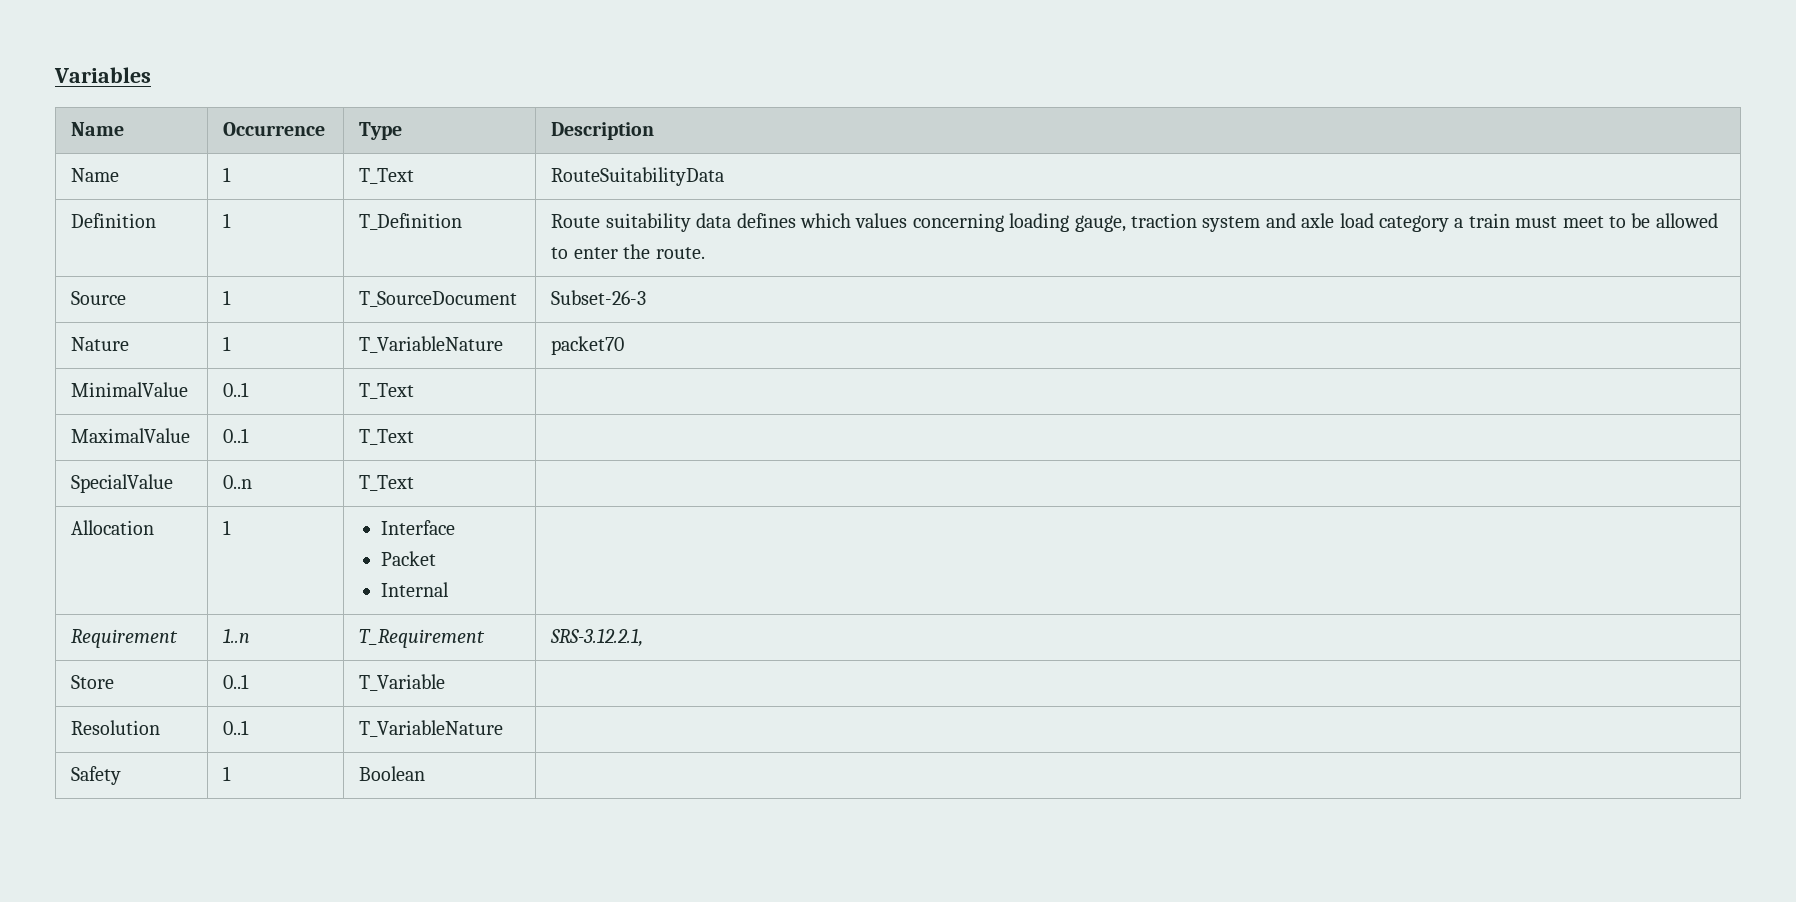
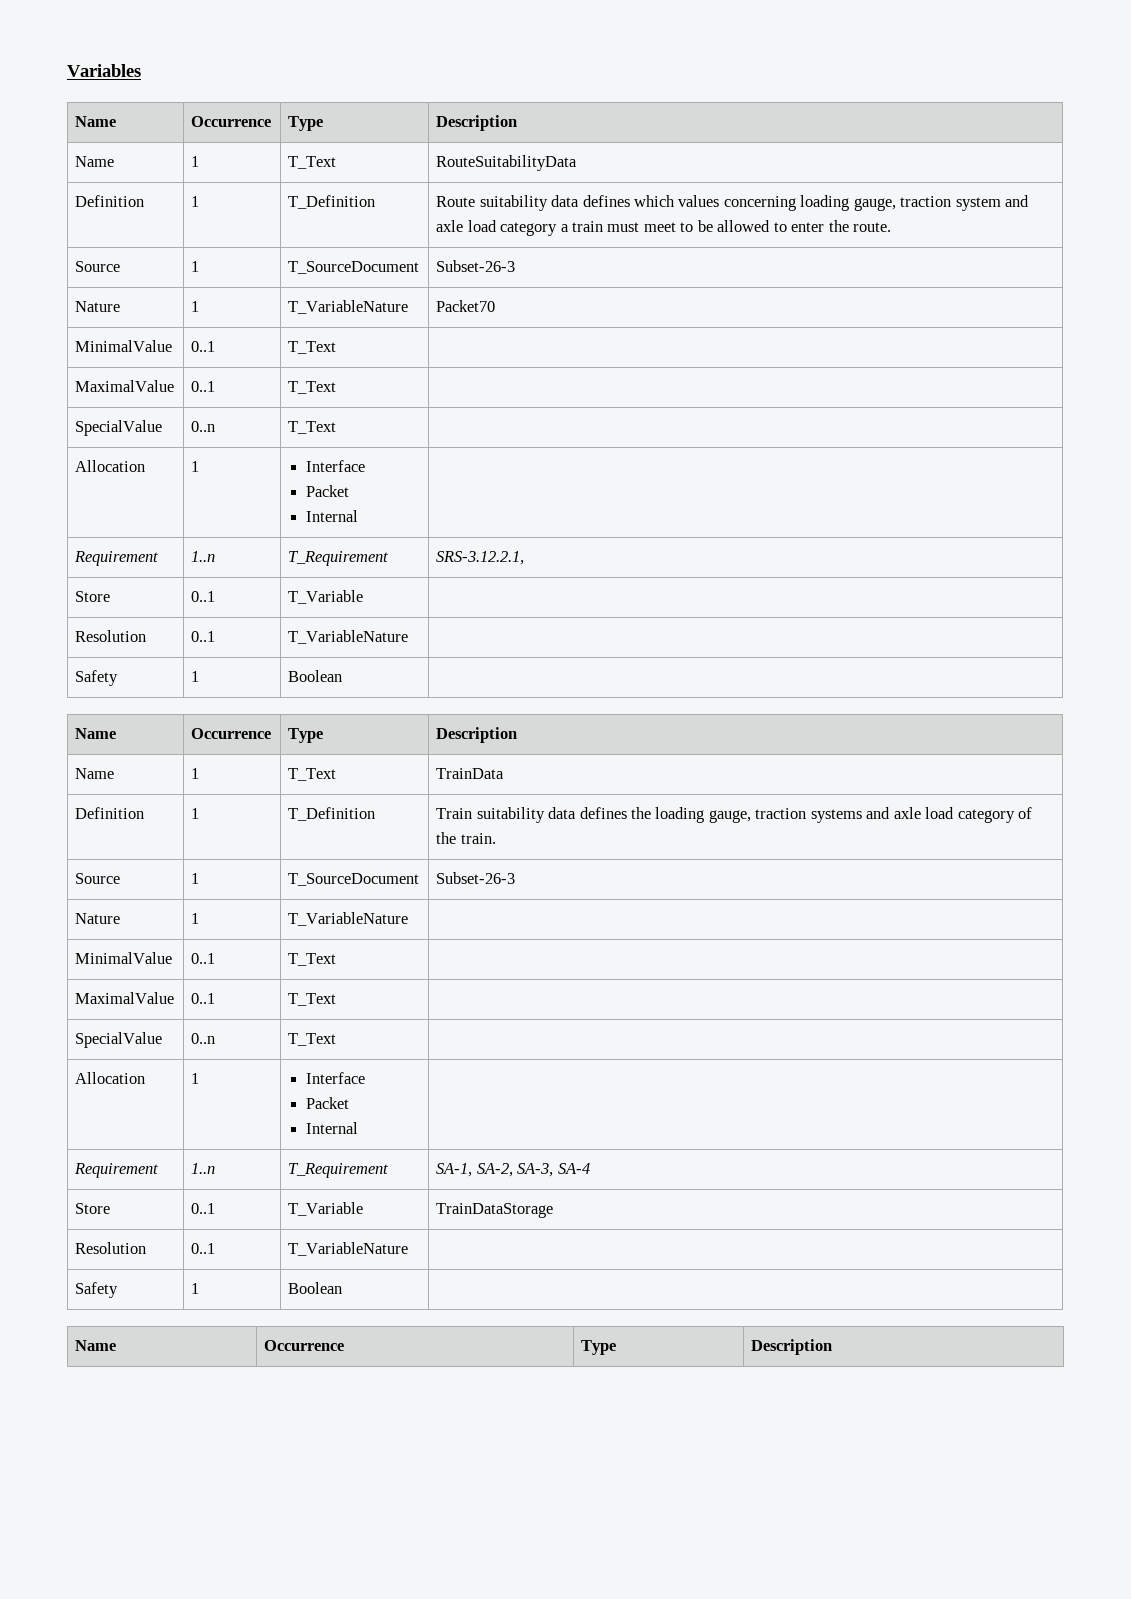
[551,336,625,355] packet70 -> [436,300,496,312] Packet70
(426, 773) none -> [75,728,117,739] [191,728,272,739] [288,728,324,743] [436,727,518,743] [75,768,115,779] [191,768,200,779] [288,768,337,781] [436,768,505,779] [75,807,145,819] [191,808,200,819] [288,807,376,821] [436,807,1033,823] [436,832,496,844] [75,873,121,884] [191,873,200,884] [288,873,420,886] [436,872,516,884] [75,913,121,924] [191,913,200,924] [288,912,409,926] [75,952,173,964] [191,953,216,964] [288,953,337,966] [75,992,175,1004] [191,993,216,1004] [288,993,337,1006] [75,1032,163,1048] [191,1033,216,1044] [288,1033,337,1046] [75,1072,146,1084] [191,1073,200,1084] [306,1072,366,1084] [306,1097,350,1109] [306,1122,359,1134] [74,1163,159,1178] [191,1163,216,1174] [288,1163,389,1178] [436,1163,590,1177] [75,1203,111,1214] [191,1203,216,1214] [288,1202,364,1216] [436,1203,554,1218] [75,1242,147,1254] [191,1243,216,1254] [288,1242,409,1256] [75,1282,119,1298] [191,1283,200,1294] [288,1282,343,1294] [75,1340,117,1351] [264,1340,345,1351] [581,1340,617,1355] [751,1339,833,1355] // Name | Occurrence | Type | Description // Name | 1 | T_Text | TrainData // Definition | 1 | T_Definition | Train suitability data defines the loading gauge, traction systems and axle load category of the train. // Source | 1 | T_SourceDocument | Subset-26-3 // Nature | 1 | T_VariableNature | // MinimalValue | 0..1 | T_Text | // MaximalValue | 0..1 | T_Text | // SpecialValue | 0..n | T_Text | // Allocation | 1 | Interface // Packet // Internal | // Requirement | 1..n | T_Requirement | SA-1, SA-2, SA-3, SA-4 // Store | 0..1 | T_Variable | TrainDataStorage // Resolution | 0..1 | T_VariableNature | // Safety | 1 | Boolean | // Name | Occurrence | Type | Description

